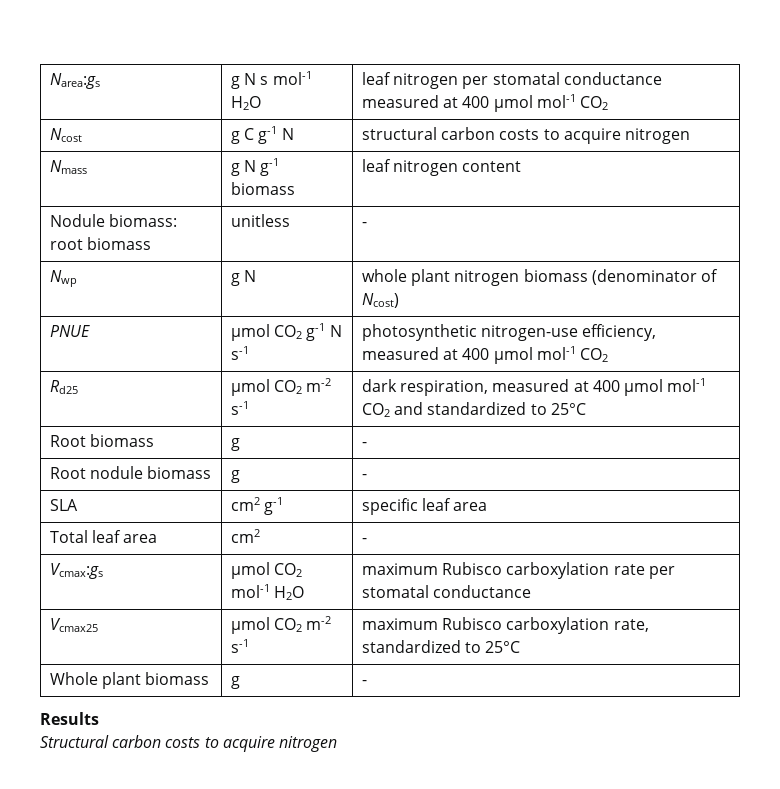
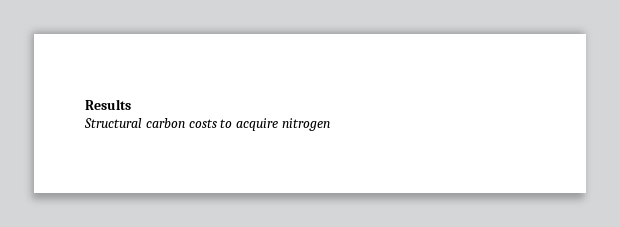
[50,73,101,89] [231,71,312,89] [231,96,262,110] [362,72,662,89] [362,94,609,112] [50,128,83,142] [231,126,294,144] [362,127,691,144] [50,160,88,174] [231,158,280,176] [231,182,296,195] [362,159,522,176] [50,214,178,227] [50,237,152,250] [231,214,291,227] [362,222,368,227] [50,270,78,287] [231,270,257,286] [362,269,719,286] [362,293,400,308] [50,325,91,337] [231,323,342,341] [231,346,250,360] [362,324,657,341] [362,346,609,364] [50,380,79,394] [231,378,332,396] [231,401,250,415] [362,378,707,396] [362,402,586,417] [50,434,155,447] [231,438,241,451] [362,442,368,447] [50,466,212,479] [231,470,241,483] [362,474,368,479] [50,499,79,511] [231,497,284,515] [362,498,488,515] [50,530,158,543] [231,529,261,543] [362,538,368,543] [50,563,104,579] [231,562,303,579] [231,584,305,600] [362,562,675,579] [362,585,532,598] [50,618,99,632] [231,616,332,634] [231,639,250,653] [362,617,649,634] [362,640,521,653] [50,672,210,689] [231,676,241,689] [362,680,368,685] Narea:gs | g N s mol-1 H2O | leaf nitrogen per stomatal conductance measured at 400 μmol mol-1 CO2 // Ncost | g C g-1 N | structural carbon costs to acquire nitrogen // Nmass | g N g-1 biomass | leaf nitrogen content // Nodule biomass: root biomass | unitless | - // Nwp | g N | whole plant nitrogen biomass (denominator of Ncost) // PNUE | µmol CO2 g-1 N s-1 | photosynthetic nitrogen-use efficiency, measured at 400 μmol mol-1 CO2 // Rd25 | μmol CO2 m-2 s-1 | dark respiration, measured at 400 μmol mol-1 CO2 and standardized to 25°C // Root biomass | g | - // Root nodule biomass | g | - // SLA | cm2 g-1 | specific leaf area // Total leaf area | cm2 | - // Vcmax:gs | μmol CO2 mol-1 H2O | maximum Rubisco carboxylation rate per stomatal conductance // Vcmax25 | μmol CO2 m-2 s-1 | maximum Rubisco carboxylation rate, standardized to 25°C // Whole plant biomass | g | - // -> (85, 104) none

